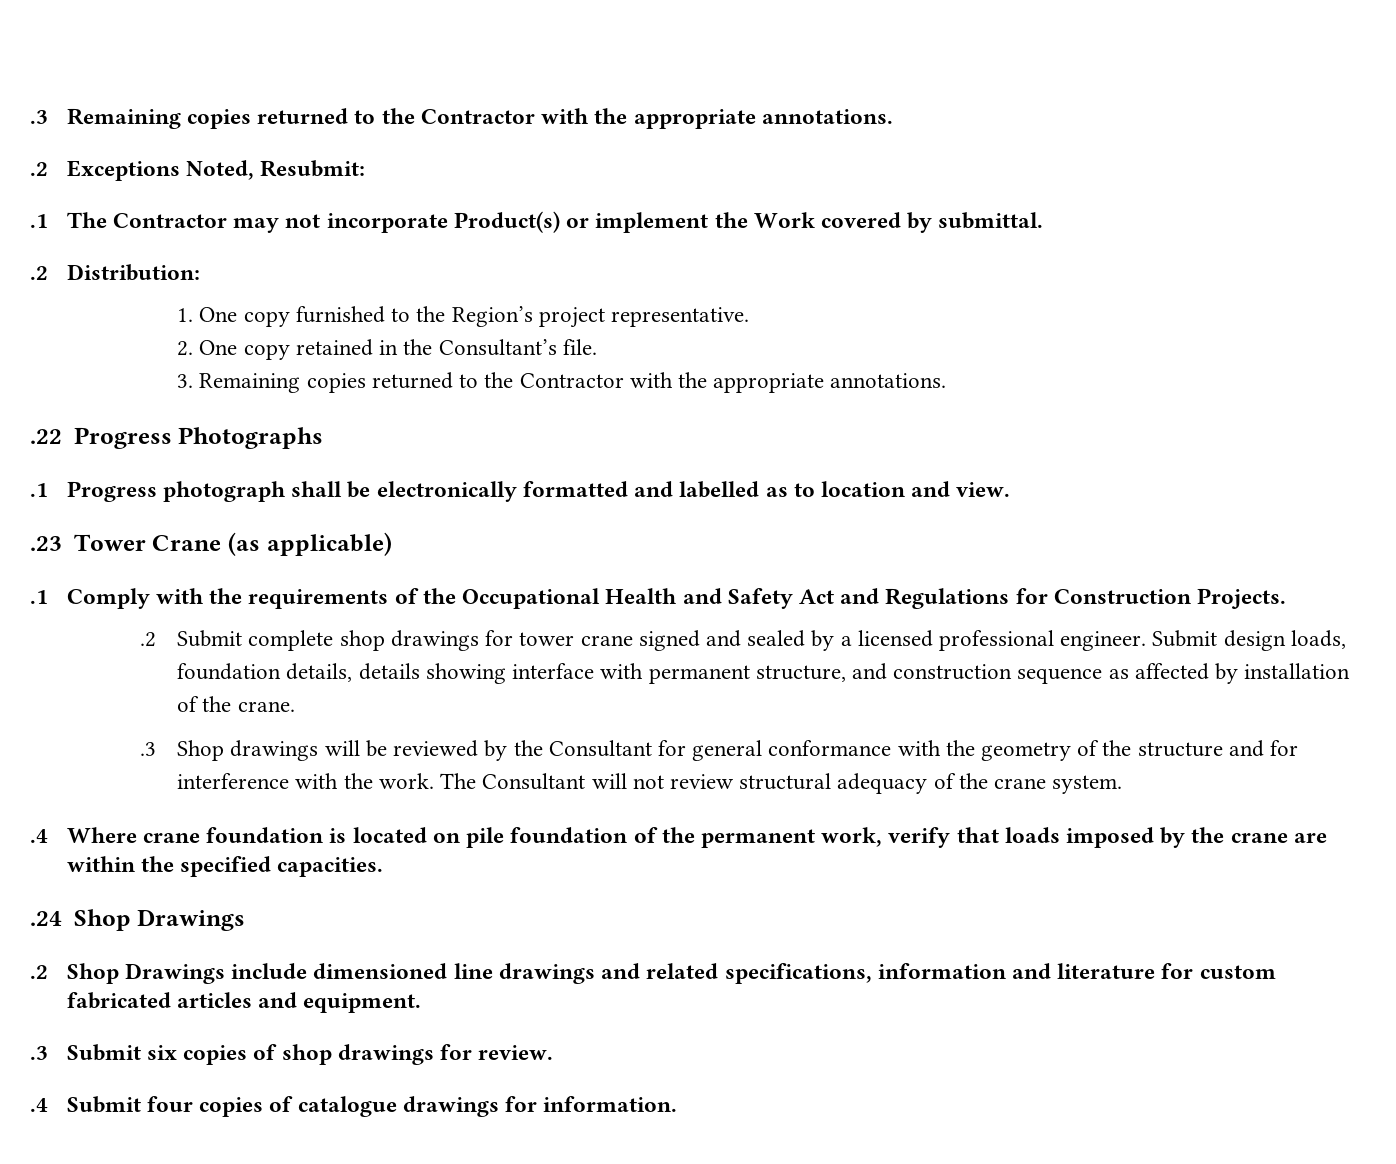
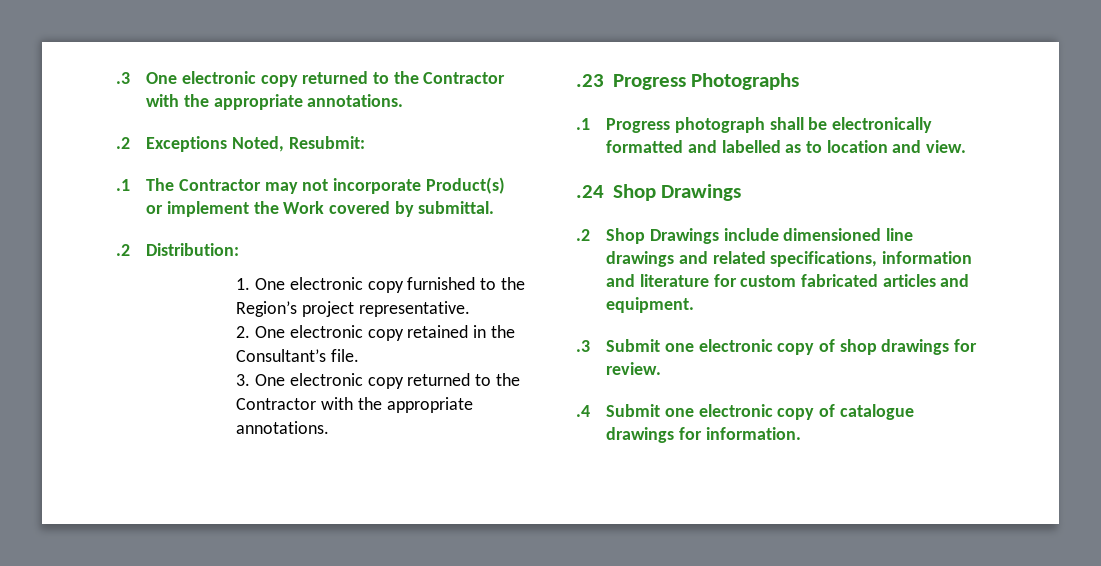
[30,108,252,129] .3 Remaining copies -> [116,71,298,87] .3 One electronic copy
(238, 314) none -> [289,277,363,290] electronic
(238, 347) none -> [289,325,363,338] electronic
[199,372,947,393] [30,429,62,444] Remaining copies returned to the Contractor with the appropriate annotations. // .22 -> [255,373,520,389] [236,397,473,413] [236,421,330,434] [576,74,604,87] One electronic copy returned to the Contractor with the appropriate annotations. // .23
[30,532,392,556] [30,588,1286,609] [140,630,1346,651] [177,663,1351,684] [177,696,295,712] [140,740,1299,761] [177,773,1123,794] [30,827,1327,848] [66,856,384,877] // .23 Tower Crane (as applicable) // .1 Comply with the requirements of the Occupational Health and Safety Act and Regulations for Construction Projects. // .2 Submit complete shop drawings for tower crane signed and sealed by a licensed professional engineer. Submit design loads, foundation details, details showing interface with permanent structure, and construction sequence as affected by installation of the crane. // .3 Shop drawings will be reviewed by the Consultant for general conformance with the geometry of the structure and for interference with the work. The Consultant will not review structural adequacy of the crane system. // .4 Where crane foundation is located on pile foundation of the permanent work, verify that loads imposed by the crane are within the specified capacities. -> (967, 146) none
[147,1045,248,1065] six copies -> [664,339,815,355] one electronic copy
[147,1096,264,1117] four copies -> [664,404,815,420] one electronic copy

